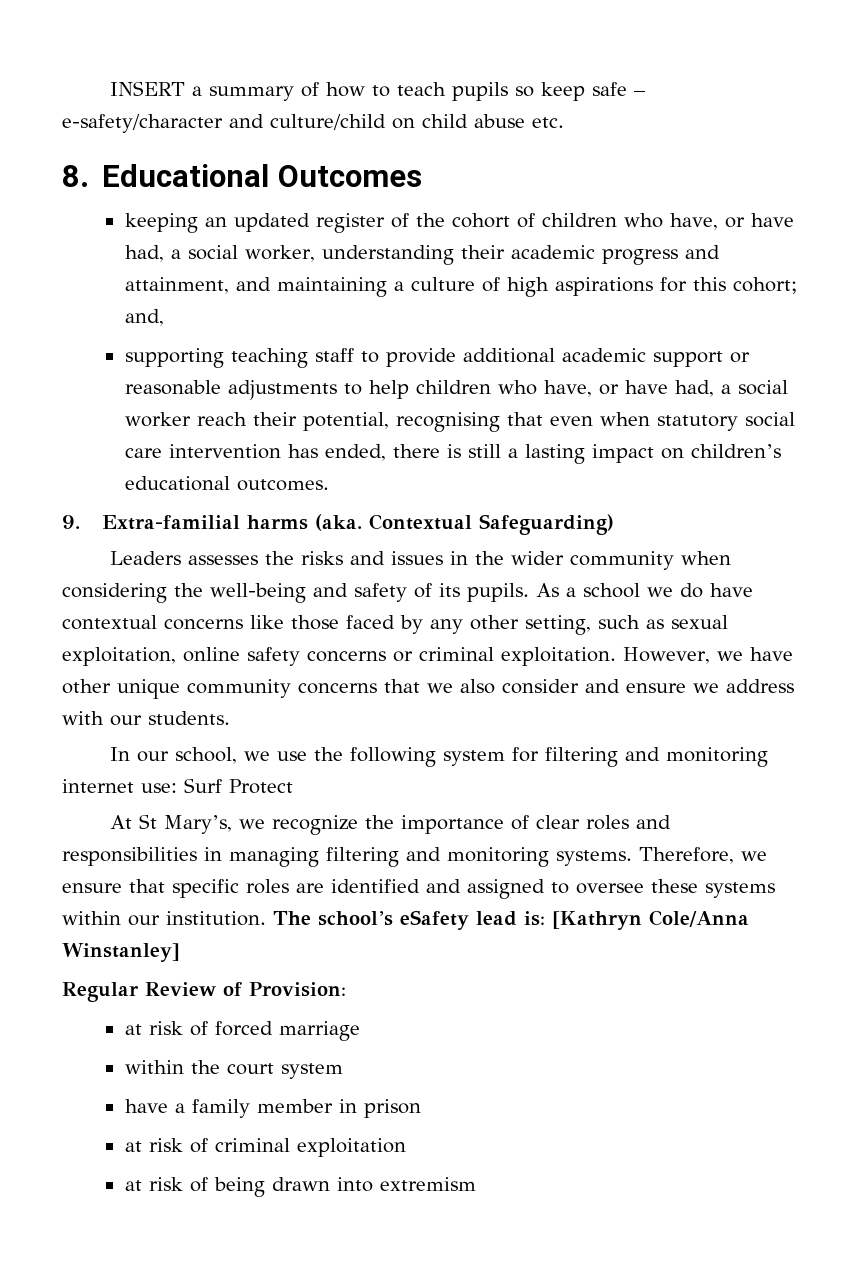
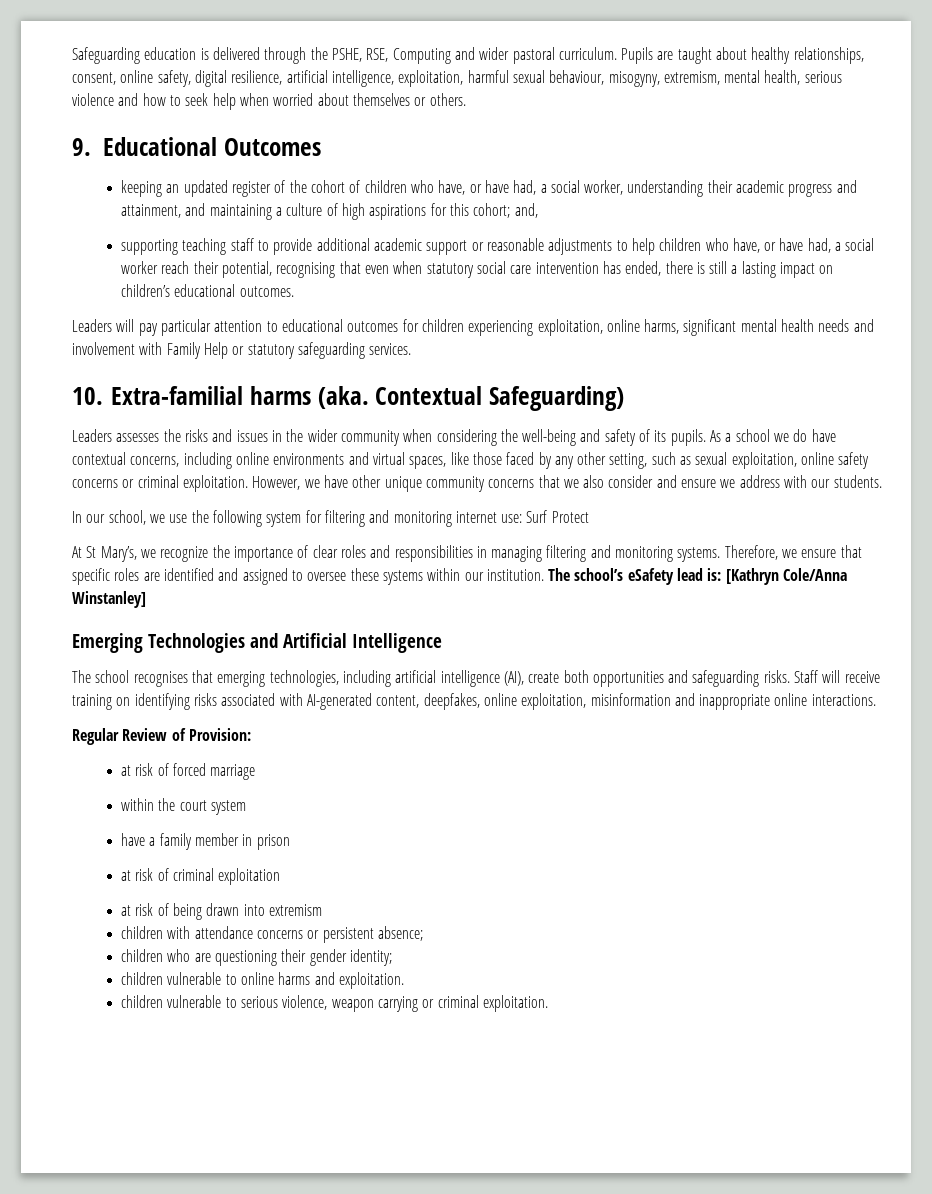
[110,81,646,101] [62,114,564,133] [62,165,89,187] INSERT a summary of how to teach pupils so keep safe – e-safety/character and culture/child on child abuse etc. // 8. -> [72,47,864,64] [72,70,842,87] [72,93,466,110] [72,138,91,156] Safeguarding education is delivered through the PSHE, RSE, Computing and wider pastoral curriculum. Pupils are taught about healthy relationships, consent, online safety, digital resilience, artificial intelligence, exploitation, harmful sexual behaviour, misogyny, extremism, mental health, serious violence and how to seek help when worried about themselves or others. // 9.
[62,515,80,529] 9. -> [72,319,874,336] [72,342,412,359] [72,387,103,405] Leaders will pay particular attention to educational outcomes for children experiencing exploitation, online harms, significant mental health needs and involvement with Family Help or statutory safeguarding services. // 10.
[164,619,243,630] concerns -> [130,452,447,469] concerns, including online environments and virtual spaces,
(180, 952) none -> [72,633,442,653] [72,670,880,687] [72,693,876,710] // Emerging Technologies and Artificial Intelligence // The school recognises that emerging technologies, including artificial intelligence (AI), create both opportunities and safeguarding risks. Staff will receive training on identifying risks associated with AI-generated content, deepfakes, online exploitation, misinformation and inappropriate online interactions.
(476, 1184) none -> [121,926,423,943] [121,949,392,966] [121,972,404,989] [121,995,548,1012] // children with attendance concerns or persistent absence; // children who are questioning their gender identity; // children vulnerable to online harms and exploitation. // children vulnerable to serious violence, weapon carrying or criminal exploitation.

